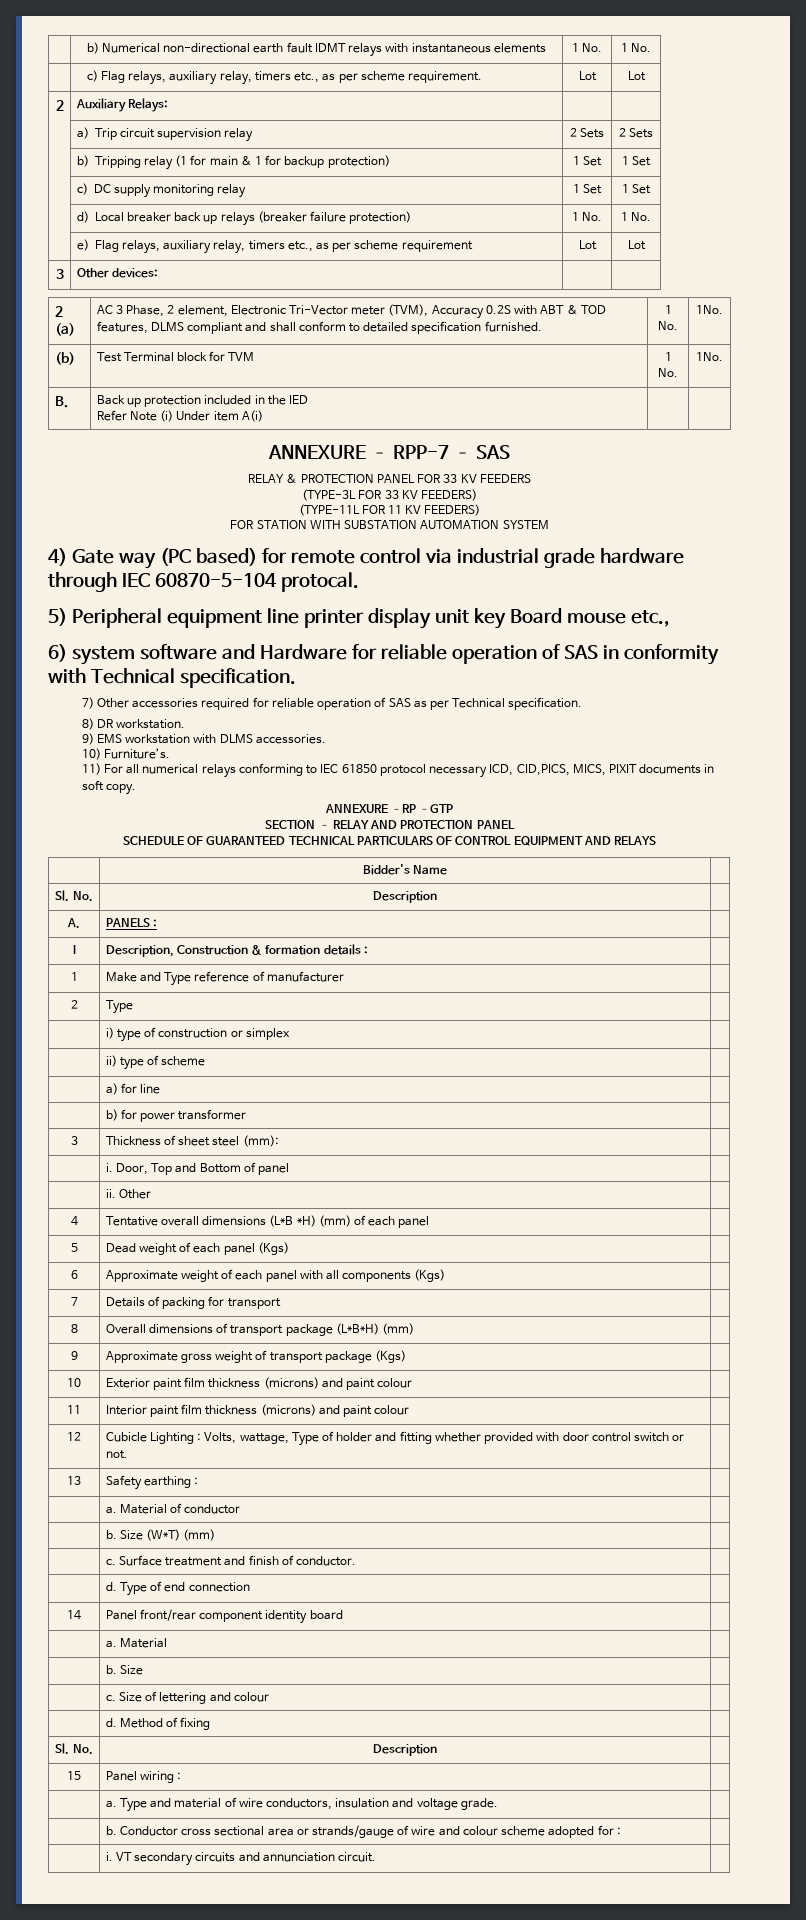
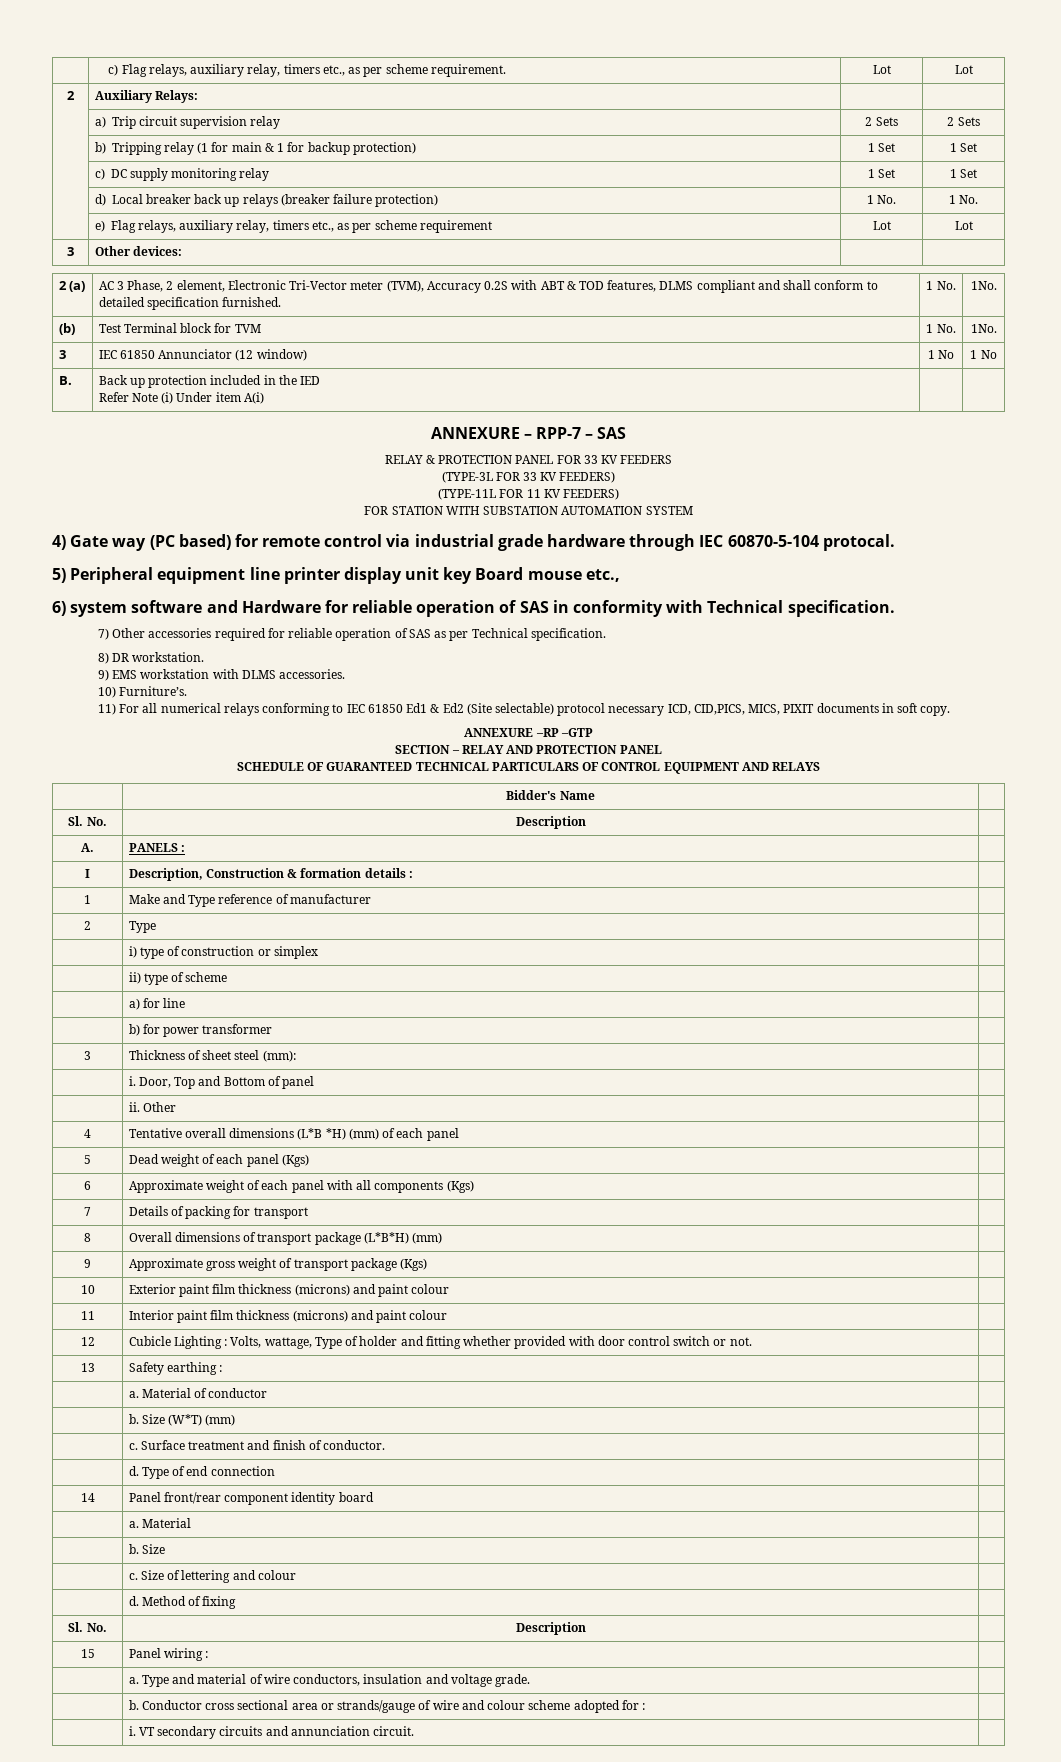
[86,42,546,57] [571,43,603,52] [620,43,652,52] | b) Numerical non-directional earth fault IDMT relays with instantaneous elements | 1 No. | 1 No. // -> (108, 70) none
(723, 356) none -> [58,350,66,359] [98,349,307,361] [927,350,955,359] [970,350,997,359] // 3 | IEC 61850 Annunciator (12 window) | 1 No | 1 No
(377, 768) none -> [406,703,555,715] Ed1 & Ed2 (Site selectable)

